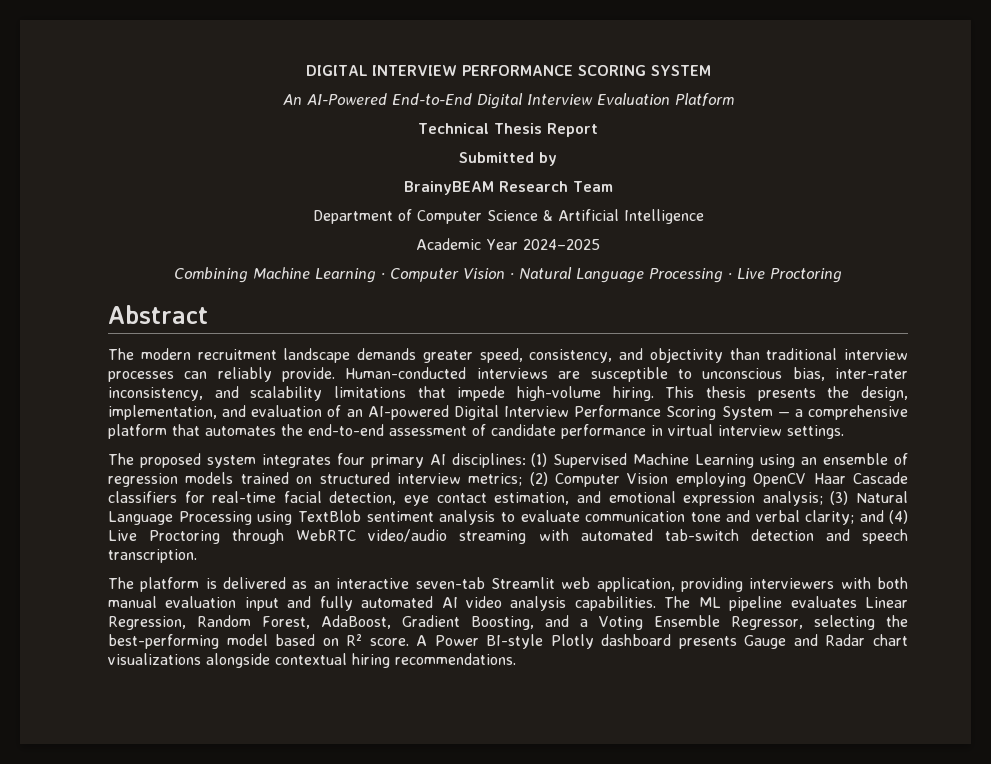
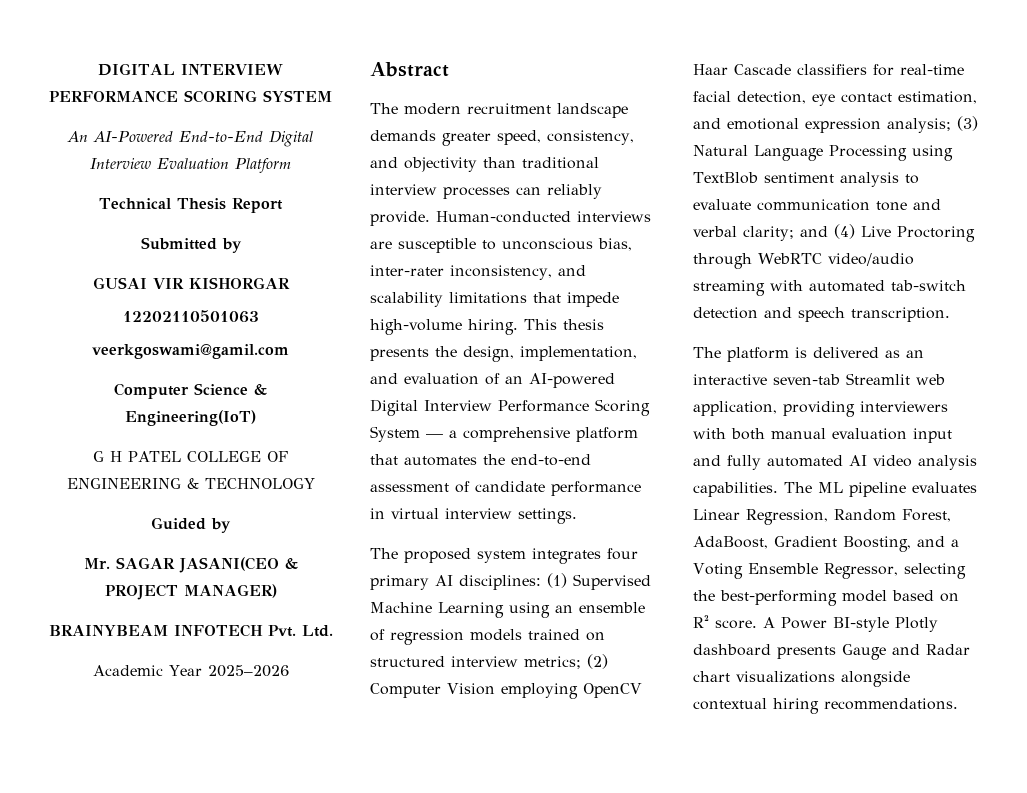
[403,181,613,195] [312,209,704,224] [416,238,600,250] [174,267,842,283] BrainyBEAM Research Team // Department of Computer Science & Artificial Intelligence // Academic Year 2024–2025 // Combining Machine Learning · Computer Vision · Natural Language Processing · Live Proctoring -> [92,277,290,289] [122,310,259,323] [92,344,289,359] [114,383,267,399] [125,410,256,426] [92,451,289,462] [66,478,315,489] [151,517,231,533] [83,557,298,573] [104,584,277,600] [48,624,333,637] [92,665,289,677] GUSAI VIR KISHORGAR // 12202110501063 // veerkgoswami@gamil.com // Computer Science & Engineering(IoT) // G H PATEL COLLEGE OF ENGINEERING & TECHNOLOGY // Guided by // Mr. SAGAR JASANI(CEO & PROJECT MANAGER) // BRAINYBEAM INFOTECH Pvt. Ltd. // Academic Year 2025–2026

